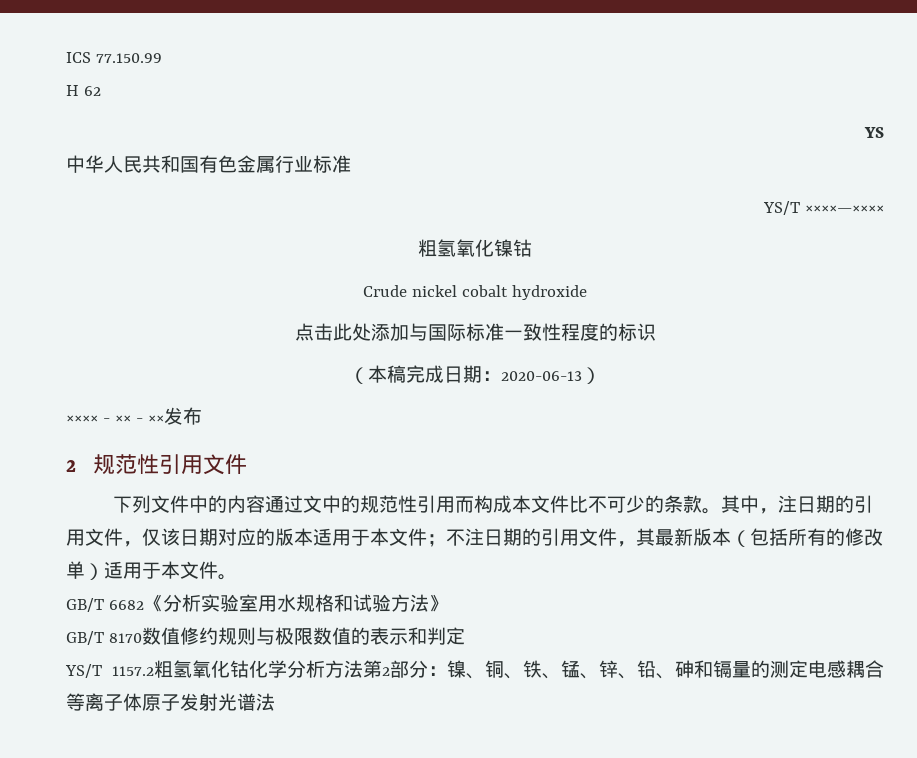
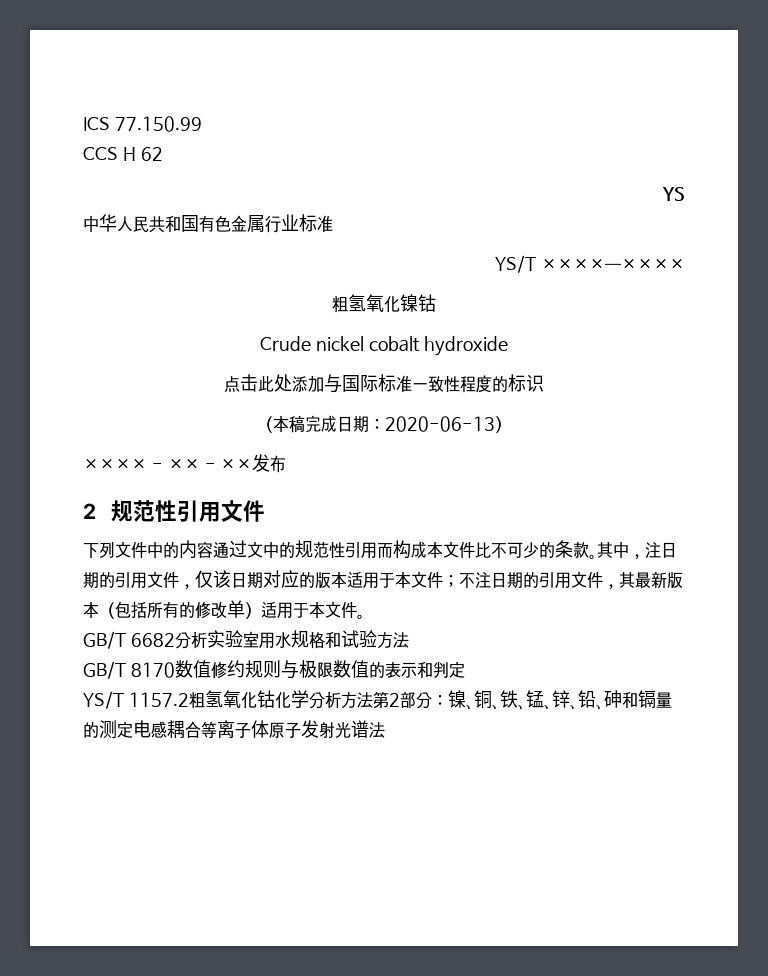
(162, 58) none -> [83,147,118,160] CCS
[143,594,163,612] 《 -> (175, 640) none
[428,594,448,612] 》 -> (409, 640) none

